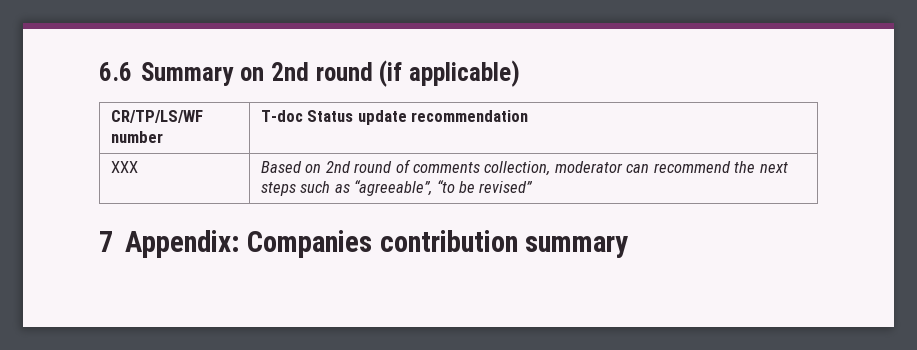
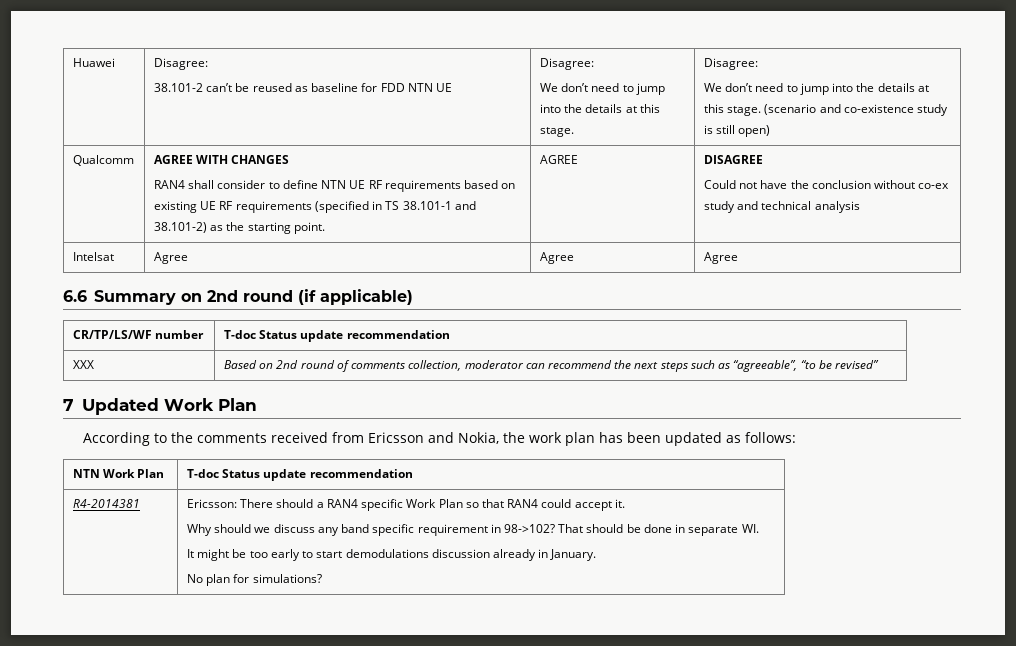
(99, 71) none -> [72,58,115,67] [153,58,208,70] [153,83,452,92] [539,58,594,70] [539,83,665,95] [539,104,660,113] [539,127,574,137] [703,58,758,70] [703,83,929,95] [703,104,949,116] [703,125,771,137] [72,155,134,166] [153,155,290,164] [153,180,516,192] [153,201,476,213] [153,222,325,234] [539,155,578,164] [703,155,763,164] [703,180,950,189] [703,201,860,213] [72,252,114,261] [153,252,188,264] [539,252,574,264] [703,252,738,264] Huawei | Disagree: // 38.101-2 can’t be reused as baseline for FDD NTN UE | Disagree: // We don’t need to jump into the details at this stage. | Disagree: // We don’t need to jump into the details at this stage. (scenario and co-existence study is still open) // Qualcomm | AGREE WITH CHANGES // RAN4 shall consider to define NTN UE RF requirements based on existing UE RF requirements (specified in TS 38.101-1 and 38.101-2) as the starting point. | AGREE | DISAGREE // Could not have the conclusion without co-ex study and technical analysis // Intelsat | Agree | Agree | Agree //
[124,230,629,258] Appendix: Companies contribution summary -> [81,398,257,415] [82,432,796,446] [72,469,165,478] [186,469,413,481] [72,499,140,508] [186,499,625,511] [186,524,759,536] [186,549,597,561] [186,574,322,586] Updated Work Plan // According to the comments received from Ericsson and Nokia, the work plan has been updated as follows: // NTN Work Plan | T-doc Status update recommendation // R4-2014381 | Ericsson: There should a RAN4 specific Work Plan so that RAN4 could accept it. // Why should we discuss any band specific requirement in 98->102? That should be done in separate WI. // It might be too early to start demodulations discussion already in January. // No plan for simulations?

